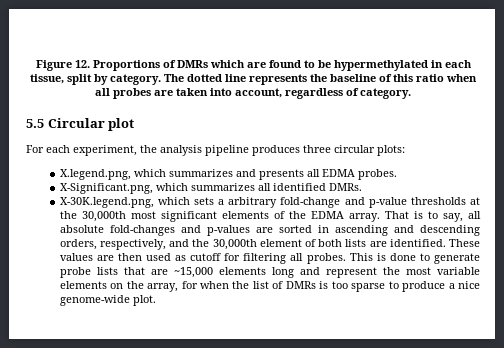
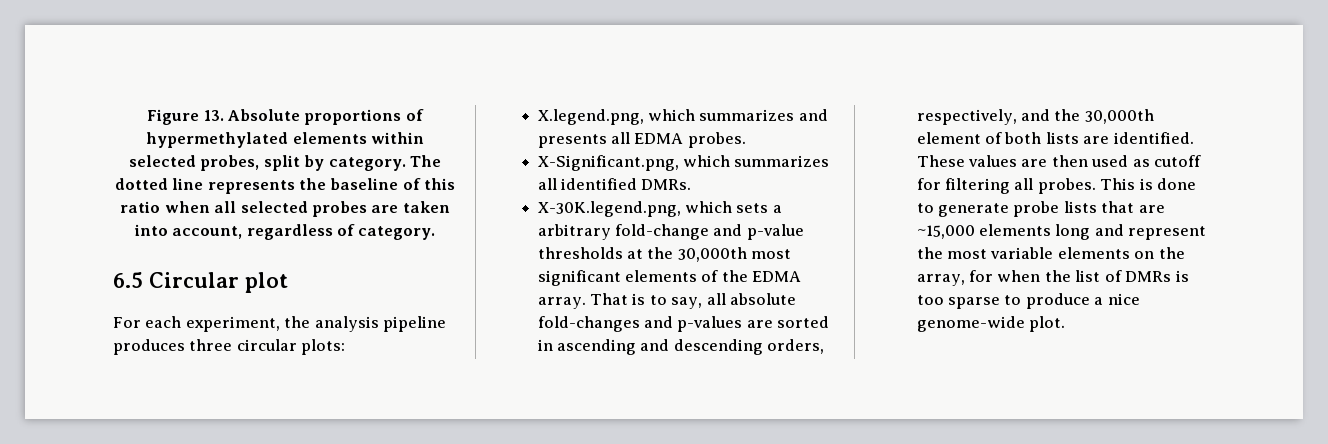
[74,60,472,71] [30,74,64,84] 12. Proportions of DMRs which are found to be hypermethylated in each tissue, -> [203,109,424,125] [146,132,424,148] [128,155,260,171] 13. Absolute proportions of hypermethylated elements within selected probes,
(110, 92) none -> [240,201,308,213] selected
[26,119,44,128] 5.5 -> [113,272,143,288] 6.5

